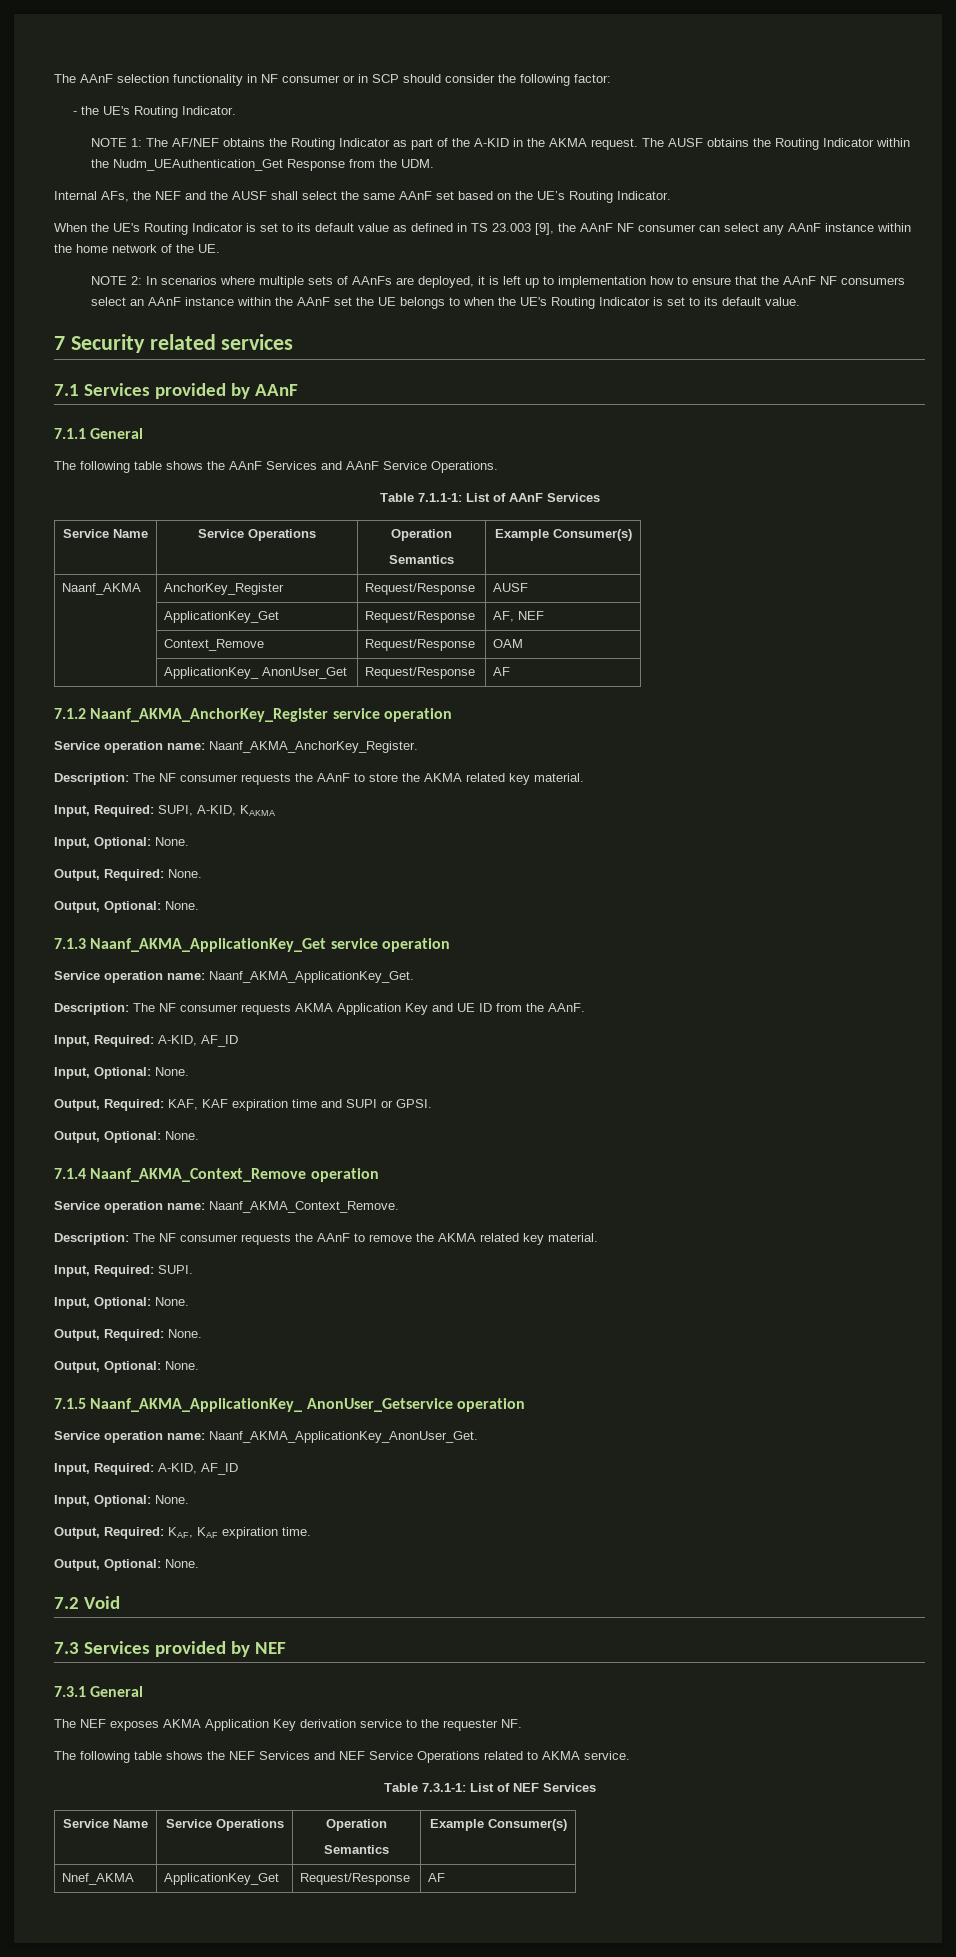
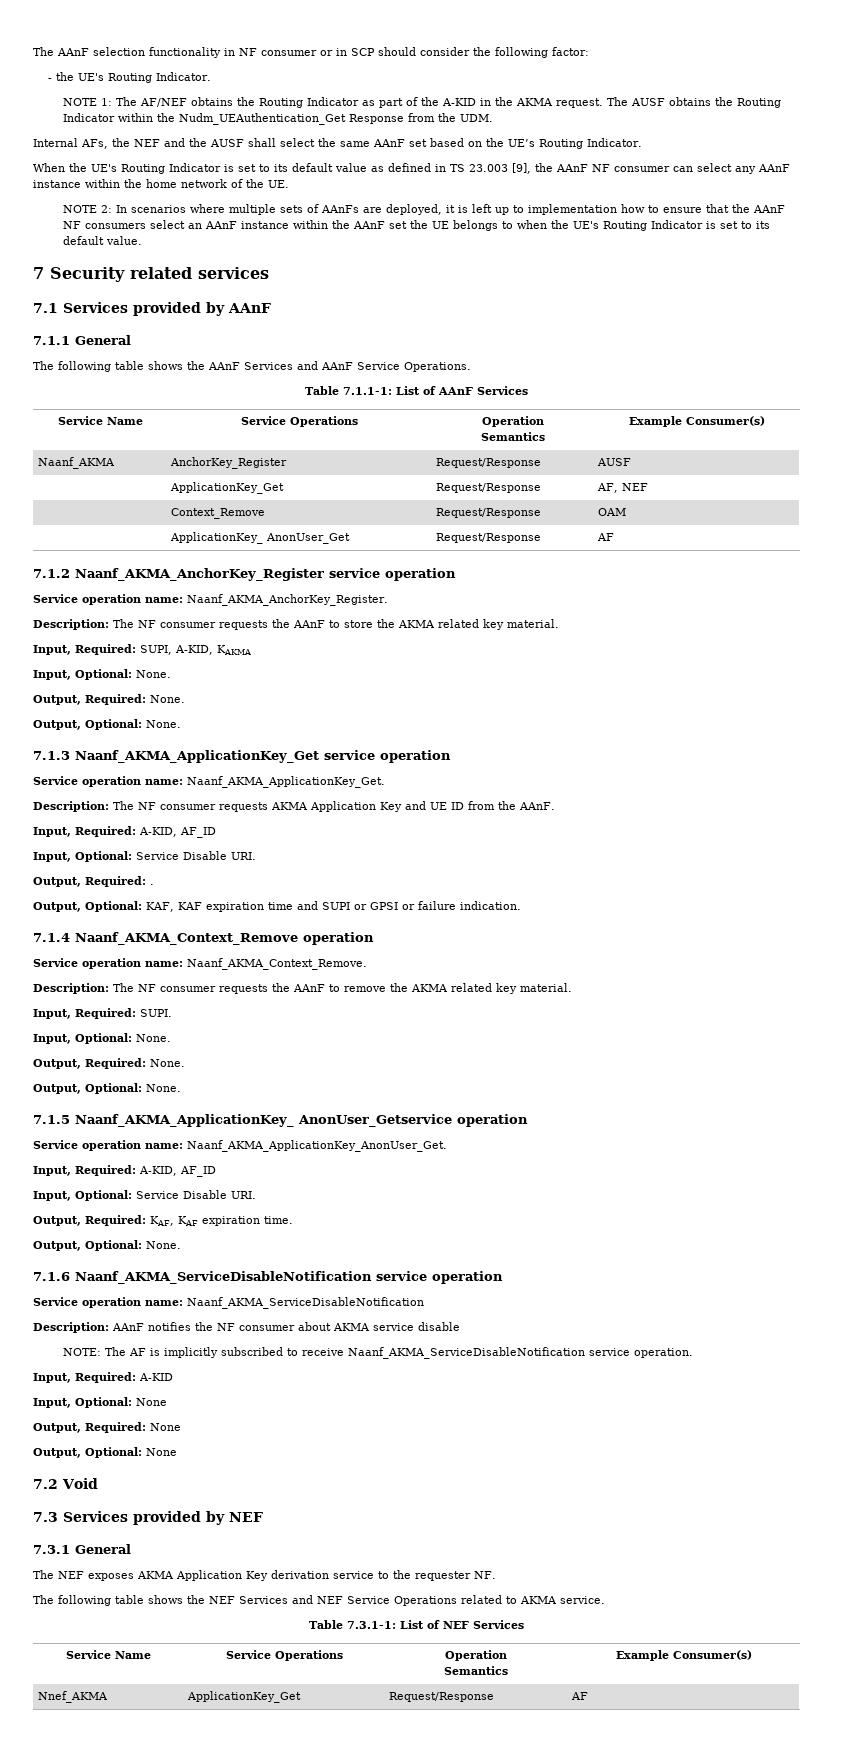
[155,1067,189,1076] [54,1099,164,1111] None. // Output, Required: -> [136,851,256,860] [33,876,154,887] [33,901,142,912] Service Disable URI. // Output, Required: . // Output, Optional:
[396,1099,432,1108] [54,1131,199,1143] GPSI. // Output, Optional: None. -> [369,901,521,910] GPSI or failure indication.
[155,1495,189,1504] None. -> [136,1190,256,1199] Service Disable URI.
(199, 1563) none -> [33,1271,503,1284] [33,1297,424,1309] [33,1322,460,1333] [63,1347,694,1359] [33,1372,173,1383] [33,1397,167,1408] [33,1422,181,1433] [33,1447,177,1458] // 7.1.6 Naanf_AKMA_ServiceDisableNotification service operation // Service operation name: Naanf_AKMA_ServiceDisableNotification // Description: AAnF notifies the NF consumer about AKMA service disable // NOTE: The AF is implicitly subscribed to receive Naanf_AKMA_ServiceDisableNotification service operation. // Input, Required: A-KID // Input, Optional: None // Output, Required: None // Output, Optional: None

